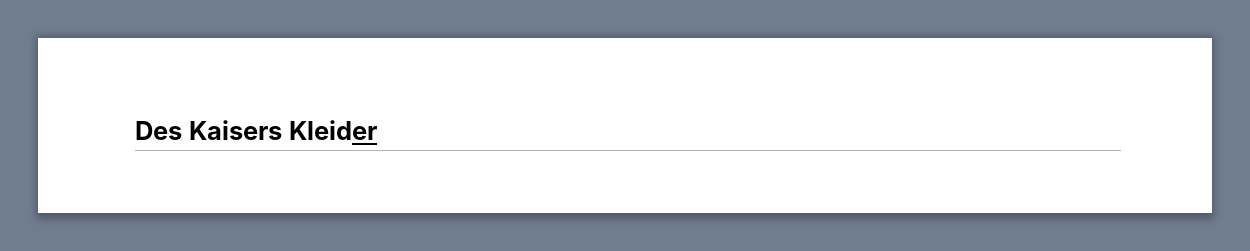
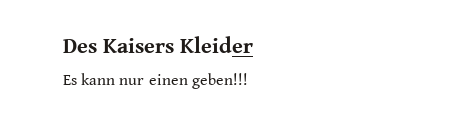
(377, 130) none -> [63,73,248,89] // Es kann nur einen geben!!!

